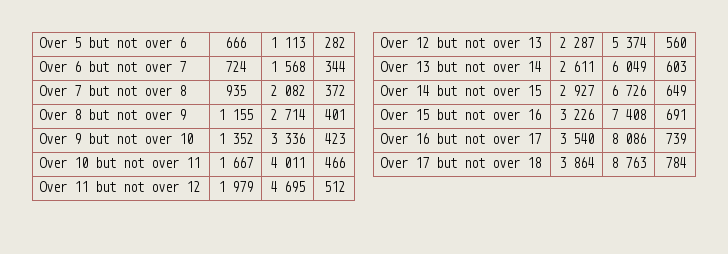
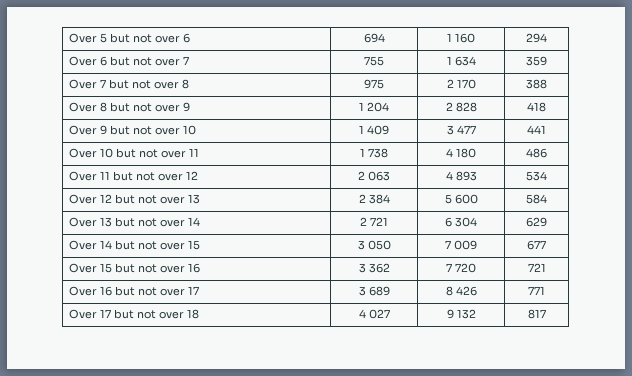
[225,37,246,48] [270,37,305,48] [323,37,345,48] 666 | 1 113 | 282 -> [363,33,385,43] [447,33,475,43] [526,33,547,43] 694 | 1 160 | 294
[225,61,246,72] [270,61,305,72] [323,61,345,72] 724 | 1 568 | 344 -> [364,56,384,66] [446,56,476,66] [526,56,547,66] 755 | 1 634 | 359
[225,85,246,96] [270,85,305,96] [323,85,345,96] 935 | 2 082 | 372 -> [364,79,384,89] [446,79,476,89] [526,79,547,89] 975 | 2 170 | 388
[232,109,253,120] [270,109,305,120] [323,109,345,120] 155 | 2 714 | 401 -> [367,102,389,112] [445,102,477,112] [527,102,546,112] 204 | 2 828 | 418
[232,133,253,144] [270,133,305,144] [323,133,345,144] 352 | 3 336 | 423 -> [367,125,389,135] [446,125,476,135] [527,125,546,134] 409 | 3 477 | 441
[232,157,253,168] [270,157,305,168] [323,157,345,168] 667 | 4 011 | 466 -> [368,148,388,158] [446,148,476,158] [526,148,547,158] 738 | 4 180 | 486
[218,181,253,192] [270,181,305,192] [323,181,345,192] 1 979 | 4 695 | 512 -> [358,171,390,181] [445,171,477,181] [526,171,547,181] 2 063 | 4 893 | 534
[573,37,594,48] [611,37,646,48] [664,37,686,48] 287 | 5 374 | 560 -> [368,194,390,204] [444,194,478,204] [526,194,547,204] 384 | 5 600 | 584
[573,61,594,72] [611,61,646,72] [664,61,686,72] 611 | 6 049 | 603 -> [370,217,388,226] [445,217,477,227] [526,217,547,227] 721 | 6 304 | 629
[559,85,594,96] [611,85,646,96] [664,85,686,96] 2 927 | 6 726 | 649 -> [357,240,391,250] [445,240,477,250] [527,240,546,250] 3 050 | 7 009 | 677
[573,109,594,120] [611,109,646,120] [664,109,686,120] 226 | 7 408 | 691 -> [368,263,390,273] [446,263,476,273] [527,263,546,272] 362 | 7 720 | 721
[573,133,594,144] [611,133,646,144] [664,133,686,144] 540 | 8 086 | 739 -> [368,286,390,296] [445,286,477,296] [528,286,545,295] 689 | 8 426 | 771
[559,157,594,168] [611,157,646,168] [664,157,686,168] 3 864 | 8 763 | 784 -> [358,309,390,319] [446,309,476,319] [527,309,546,319] 4 027 | 9 132 | 817

